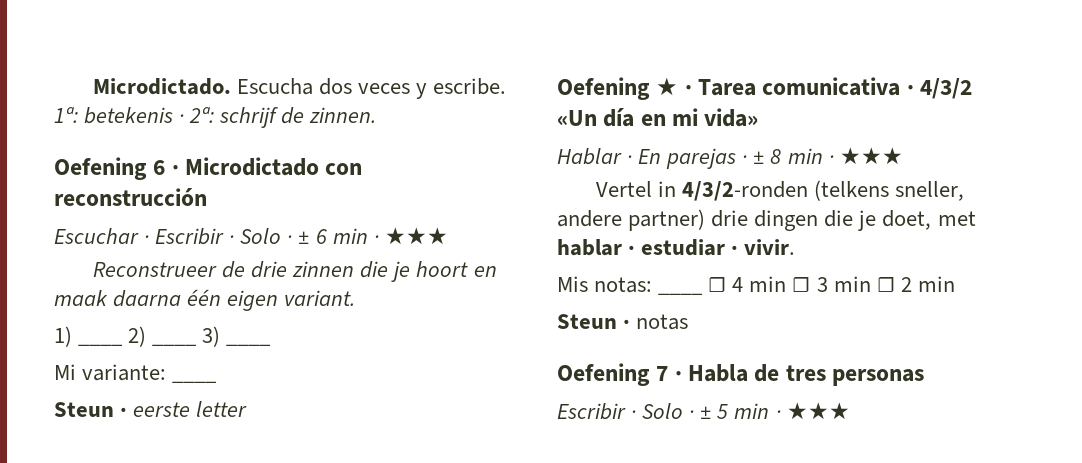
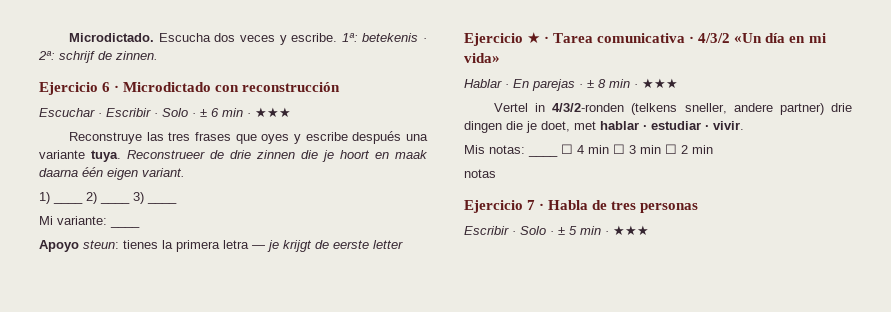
[54,157,147,180] Oefening -> [39,82,98,95] Ejercicio
(448, 236) none -> [69,131,428,144] [39,150,121,162] Reconstruye las tres frases que oyes y escribe después una variante tuya.
[54,402,128,417] Steun · -> [39,240,329,252] Apoyo steun: tienes la primera letra — je krijgt de
[557,77,650,100] Oefening -> [464,33,523,46] Ejercicio
[557,314,631,329] Steun · -> (713, 149) none
[557,363,650,386] Oefening -> [464,200,523,213] Ejercicio

